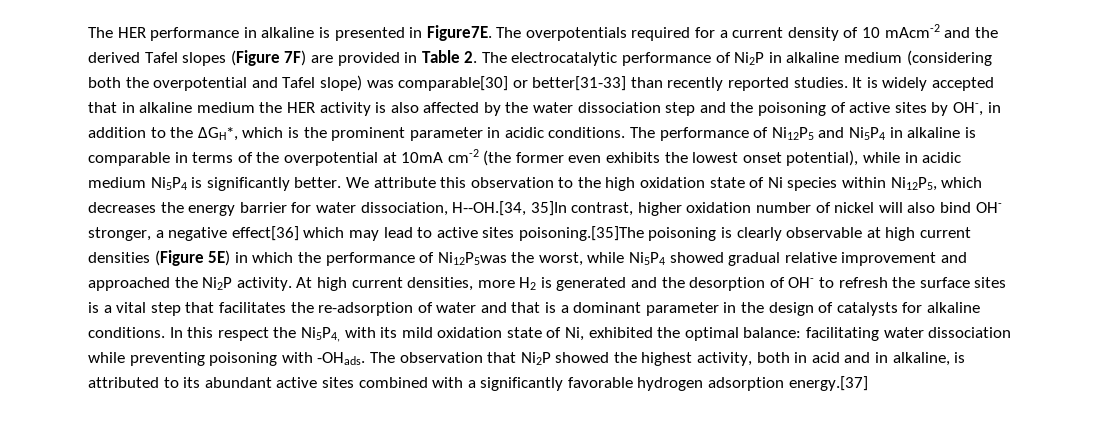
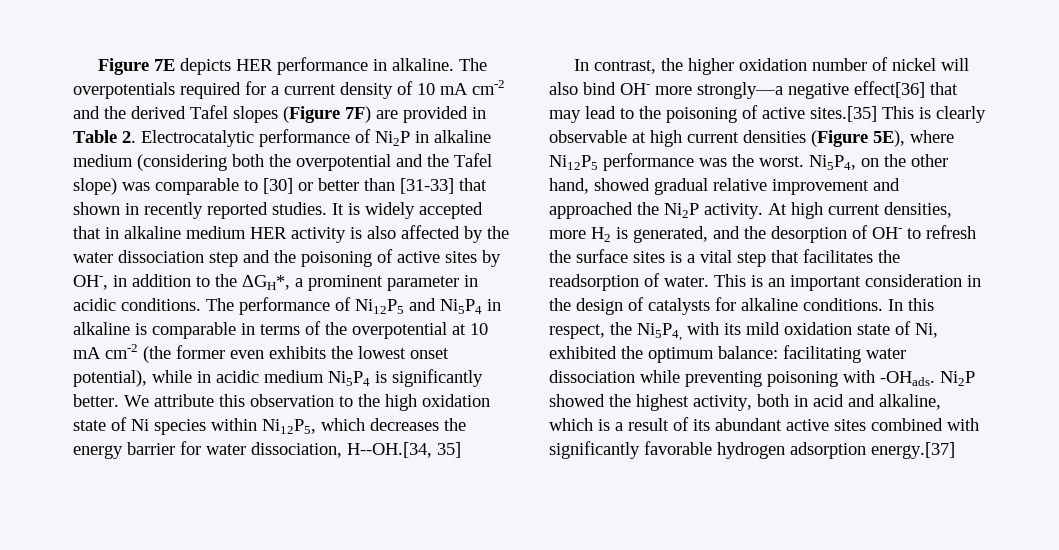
[88,25,492,41] The HER performance in alkaline is presented in Figure7E. -> [97,57,454,75] Figure 7E depicts HER performance in alkaline.
[884,24,940,38] mAcm-2 -> [440,80,505,95] mA cm-2
[481,52,618,66] The electrocatalytic -> [141,130,254,147] Electrocatalytic
(278, 82) none -> [427,154,449,167] the
[398,76,663,91] comparable[30] or better[31-33] than -> [155,178,487,195] [73,202,139,215] comparable to [30] or better than [31-33] that shown in
[259,102,283,113] the -> (246, 232) none
[242,127,327,138] which is the -> [295,278,303,287] a
[401,152,444,163] 10mA -> [470,323,488,335] [73,347,101,359] 10 mA
[530,201,634,216] 35]In contrast, -> [437,442,461,458] [573,58,683,74] 35] // In contrast, the
[88,227,164,241] stronger, a -> [655,82,783,99] more strongly—a
[303,227,345,238] which -> [930,82,958,95] that
[436,226,717,241] active sites poisoning.[35]The poisoning -> [639,105,914,123] the poisoning of active sites.[35] This
[208,250,666,266] 5E) in which the performance of Ni12P5was the worst, while Ni5P4 -> [873,130,954,147] [549,153,948,171] [549,178,589,194] 5E), where Ni12P5 performance was the worst. Ni5P4, on the other hand,
[556,277,627,291] generated -> [633,226,708,243] generated,
[318,302,719,316] re-adsorption of water and that is a dominant parameter -> [549,273,962,291] readsorption of water. This is an important consideration
[217,327,269,341] respect -> [549,324,605,339] respect,
[684,327,739,341] optimal -> [648,347,714,363] optimum
[369,352,517,363] The observation that -> (935, 378) none
[875,352,966,366] [88,377,179,388] in alkaline, is attributed to -> [879,394,941,410] [549,417,689,431] alkaline, which is a result of
[467,380,476,388] a -> (979, 424) none

